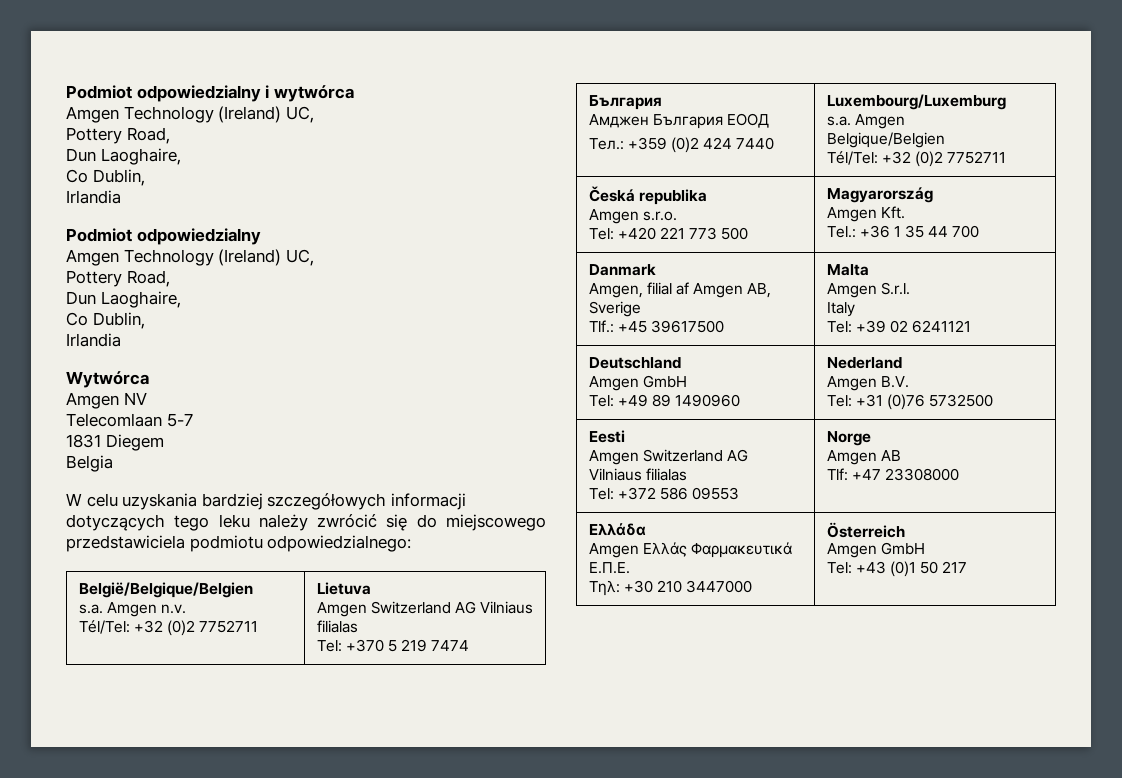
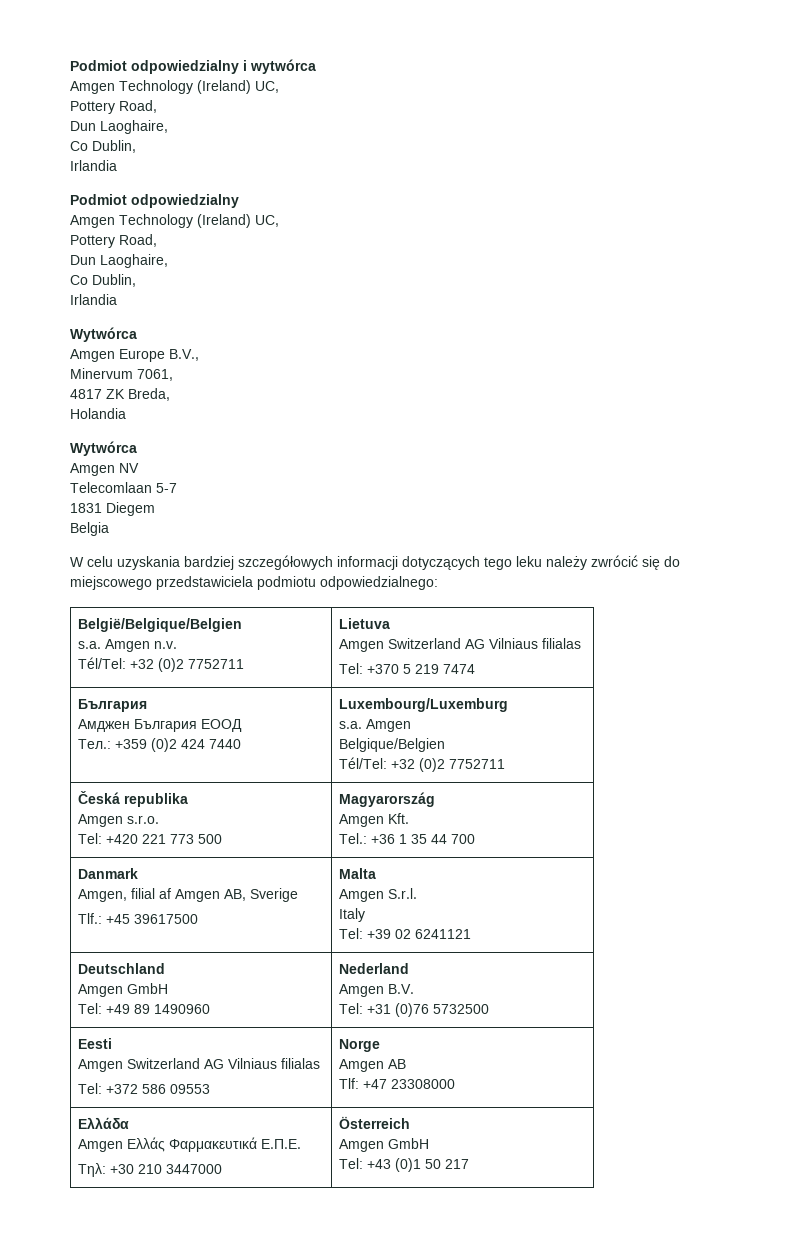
(149, 379) none -> [70,349,199,362] [70,368,173,381] [70,388,170,401] [70,408,126,419] [70,441,137,456] // Amgen Europe B.V., // Minervum 7061, // 4817 ZK Breda, // Holandia // Wytwórca

